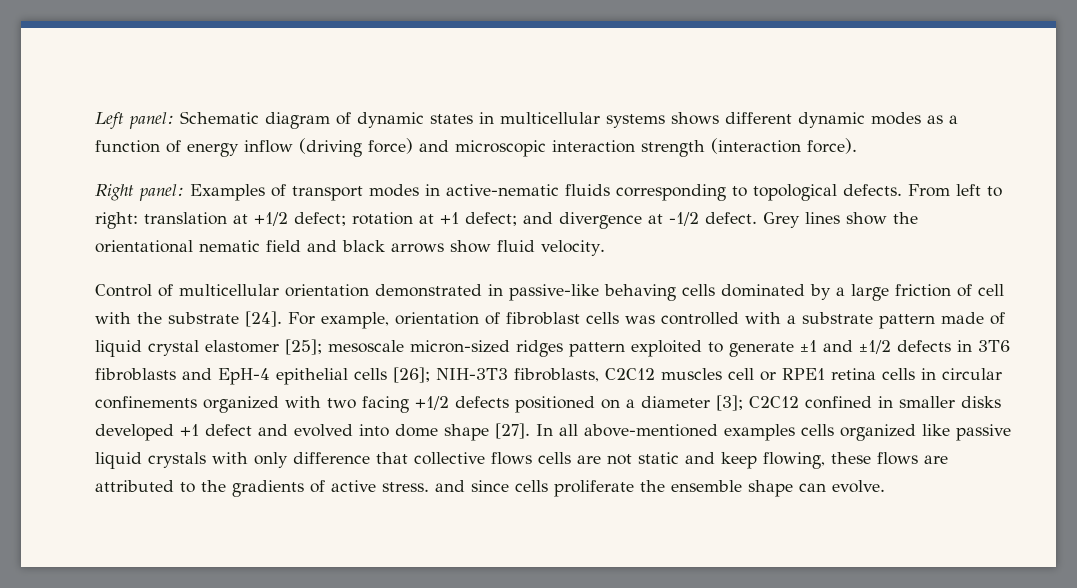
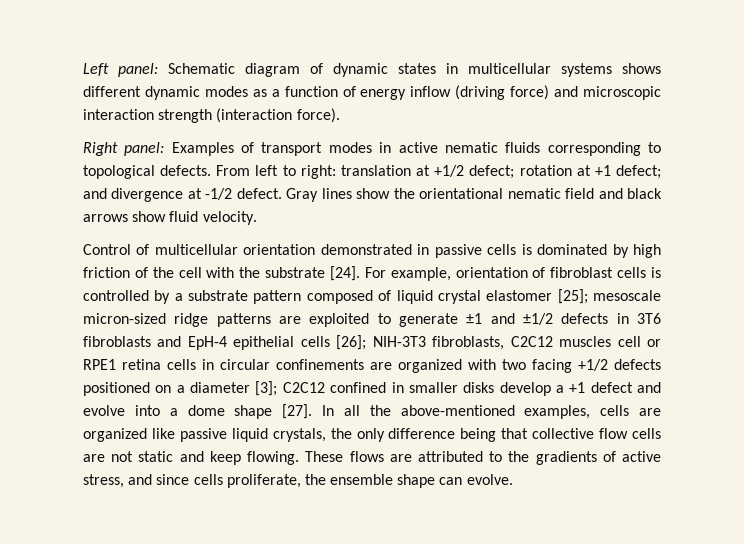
[446,184,559,196] active-nematic -> [398,142,498,153] active nematic
[763,212,800,228] Grey -> [286,188,319,202] Gray
[509,284,889,301] passive-like behaving cells dominated by a large -> [434,244,661,258] passive cells is dominated by high
(972, 290) none -> [152,267,174,278] the
[625,312,781,325] was controlled with -> [651,267,661,278] [83,290,171,304] is controlled by
[941,312,984,324] made -> [306,290,373,304] composed
[516,340,625,357] ridges pattern -> [174,313,301,327] ridge patterns are
(197, 402) none -> [370,362,392,370] are
[95,424,174,441] developed -> [499,382,564,396] develop a
[294,424,389,437] evolved into -> [83,405,178,416] evolve into a
[584,424,834,441] above-mentioned examples cells -> [369,405,661,419] the above-mentioned examples, cells are
[148,452,248,468] crystals with -> [272,428,352,442] crystals, the
(370, 458) none -> [460,428,497,442] being
[491,452,532,465] flows -> [599,428,629,439] flow
[763,452,871,469] flowing, these -> [247,451,344,465] flowing. These
[382,482,429,492] stress. -> [83,474,124,488] stress,
[554,480,634,497] proliferate -> [226,474,301,488] proliferate,

